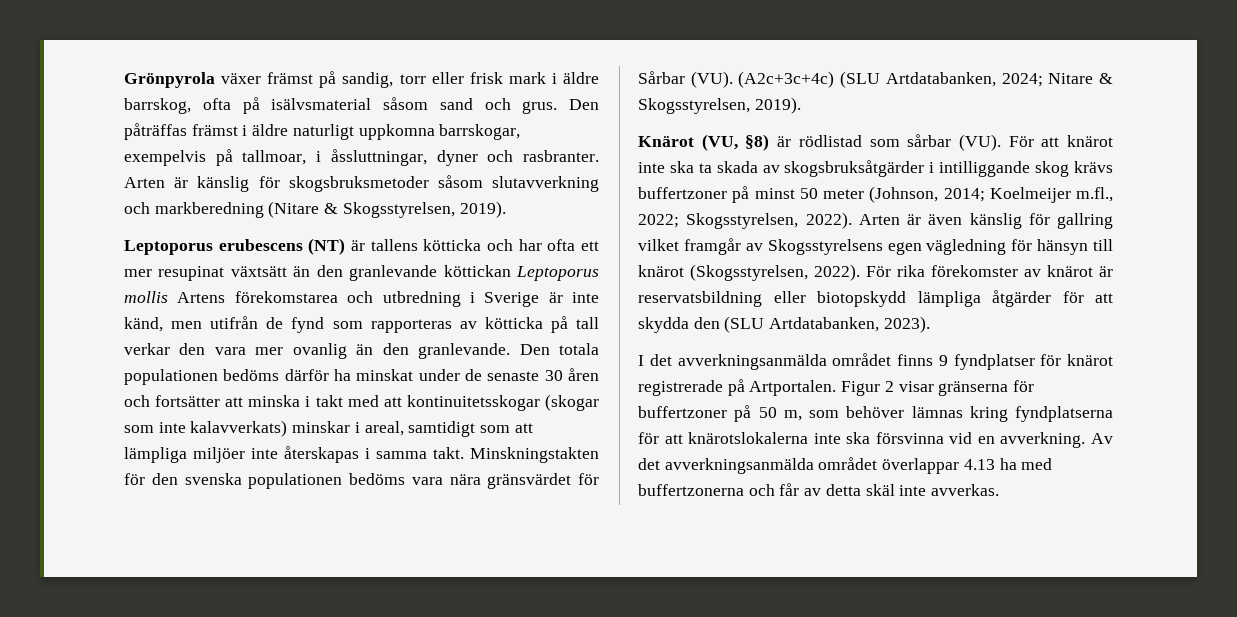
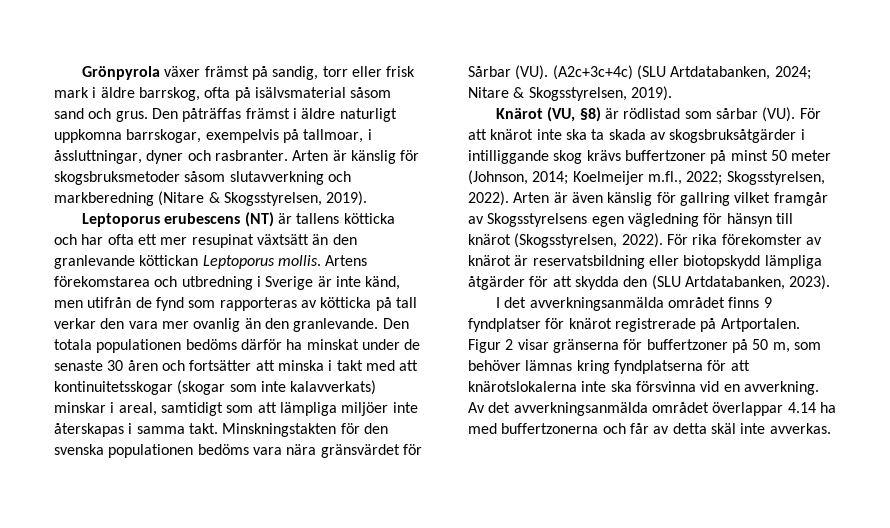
[124,291,168,303] mollis -> [277,255,321,266] mollis.
[963,459,995,470] 4.13 -> [787,402,816,413] 4.14

